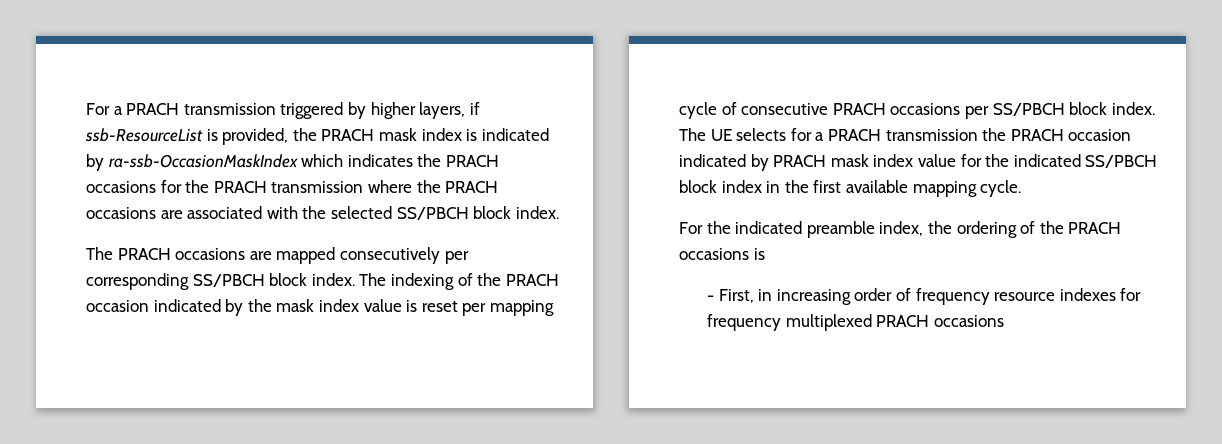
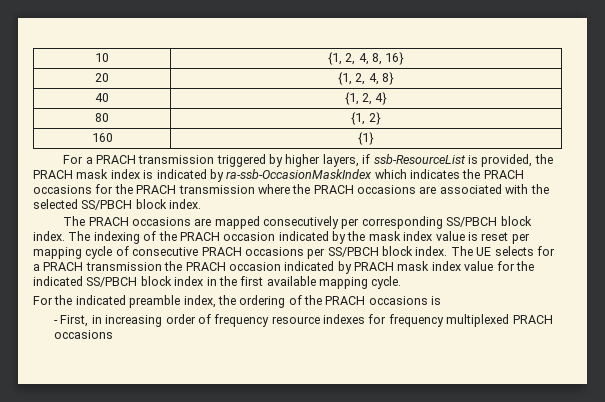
(86, 109) none -> [95,53,109,62] [327,52,405,65] [95,73,109,82] [337,72,395,85] [95,93,109,102] [344,92,388,105] [95,113,109,122] [351,112,381,125] [91,133,113,142] [358,132,374,145] 10 | {1, 2, 4, 8, 16} // 20 | {1, 2, 4, 8} // 40 | {1, 2, 4} // 80 | {1, 2} // 160 | {1} //

